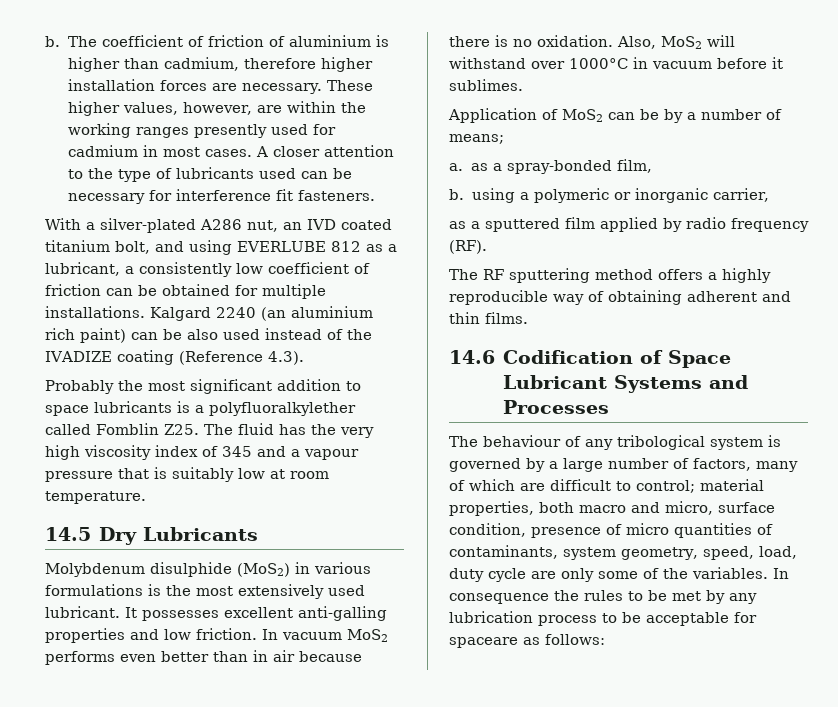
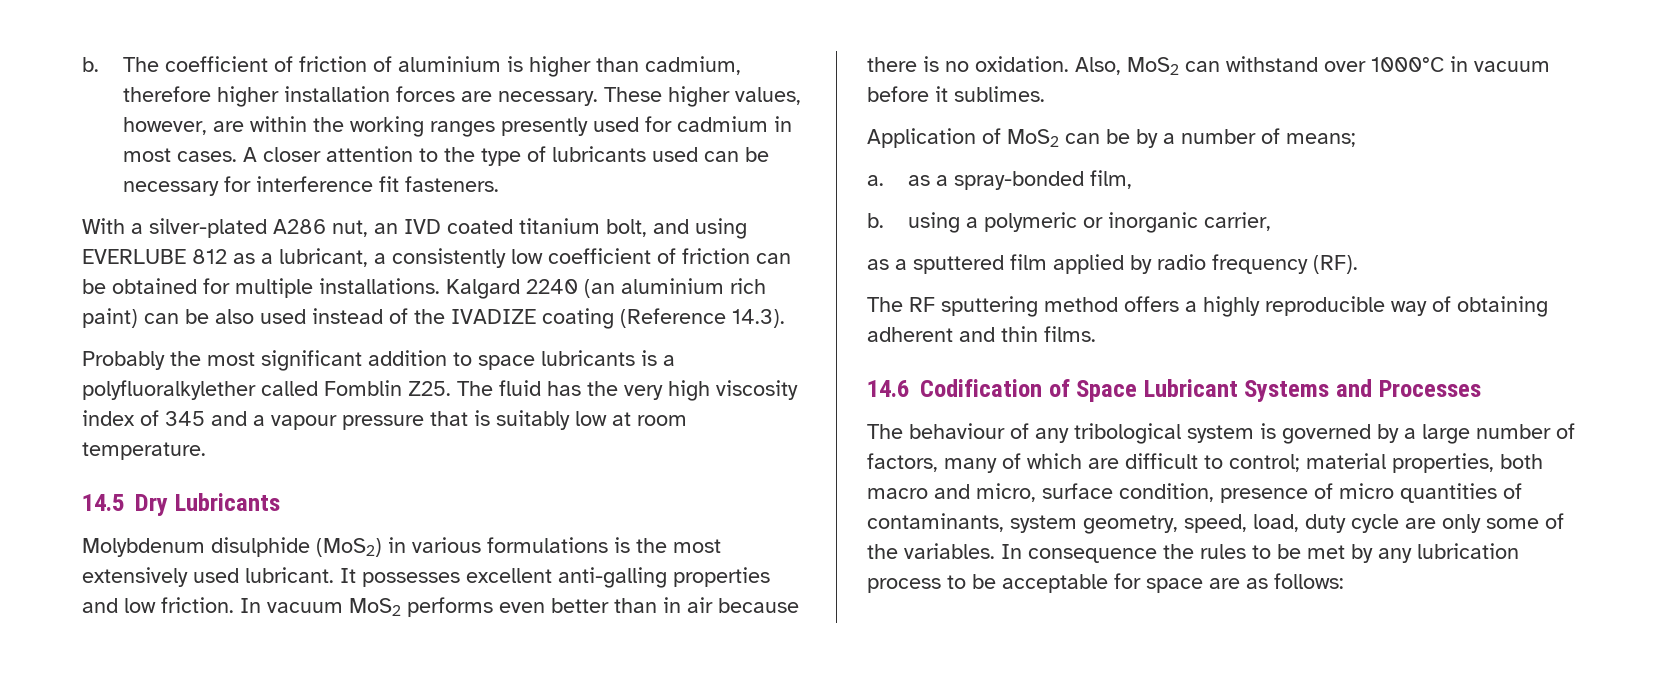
[267,351,304,365] 4.3). -> [732,309,785,328] 14.3).
[707,35,735,47] will -> [1185,61,1220,72] can
[449,637,518,648] spaceare -> [1146,578,1240,593] space are

